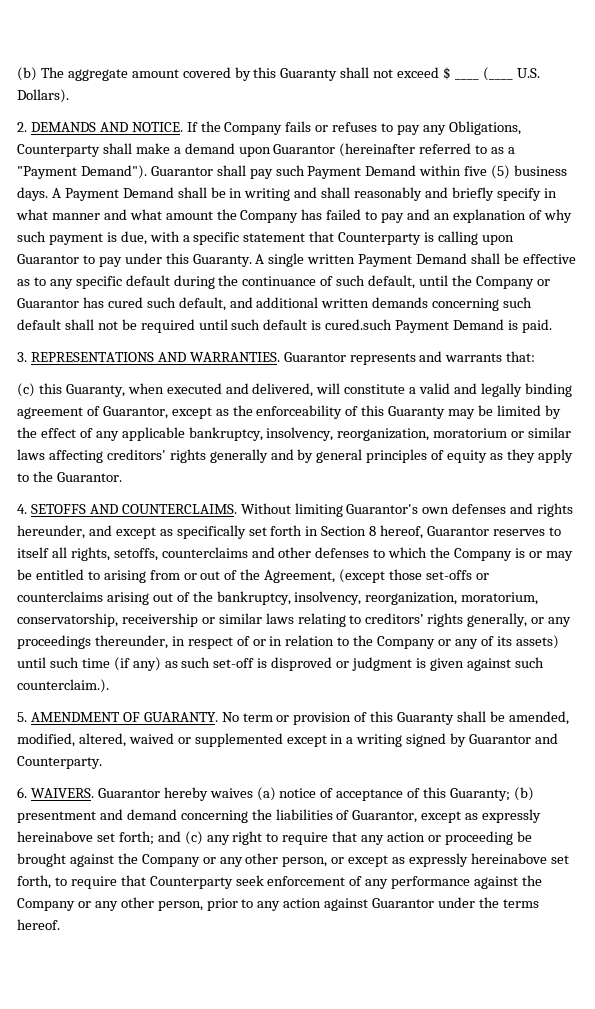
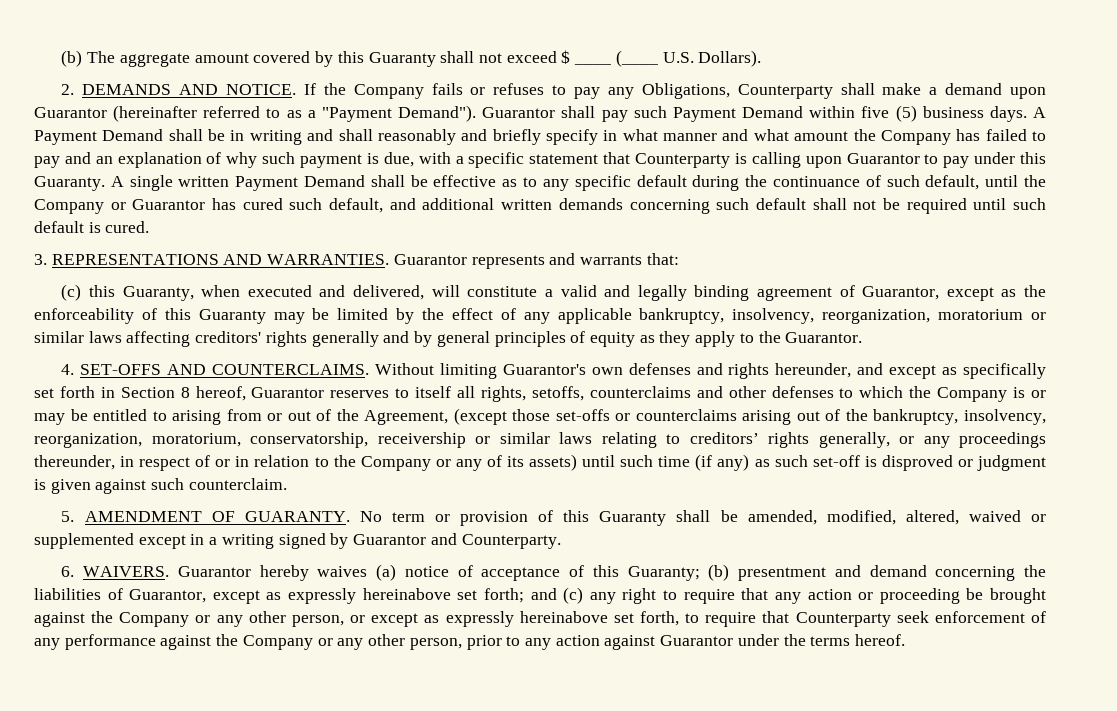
[325,319,552,333] cured.such Payment Demand is paid. -> [105,221,150,233] cured.
[30,504,86,514] SETOFFS -> [80,364,162,375] SET-OFFS
[17,679,109,693] counterclaim.). -> [188,478,287,490] counterclaim.

